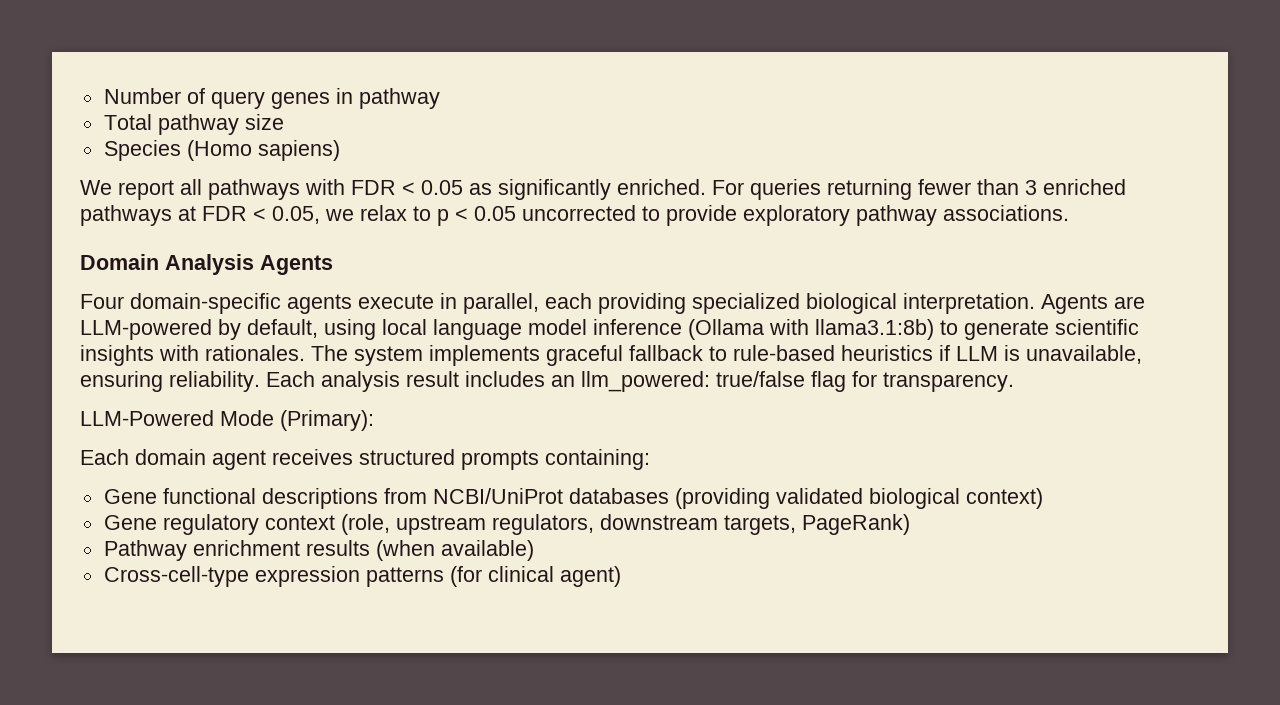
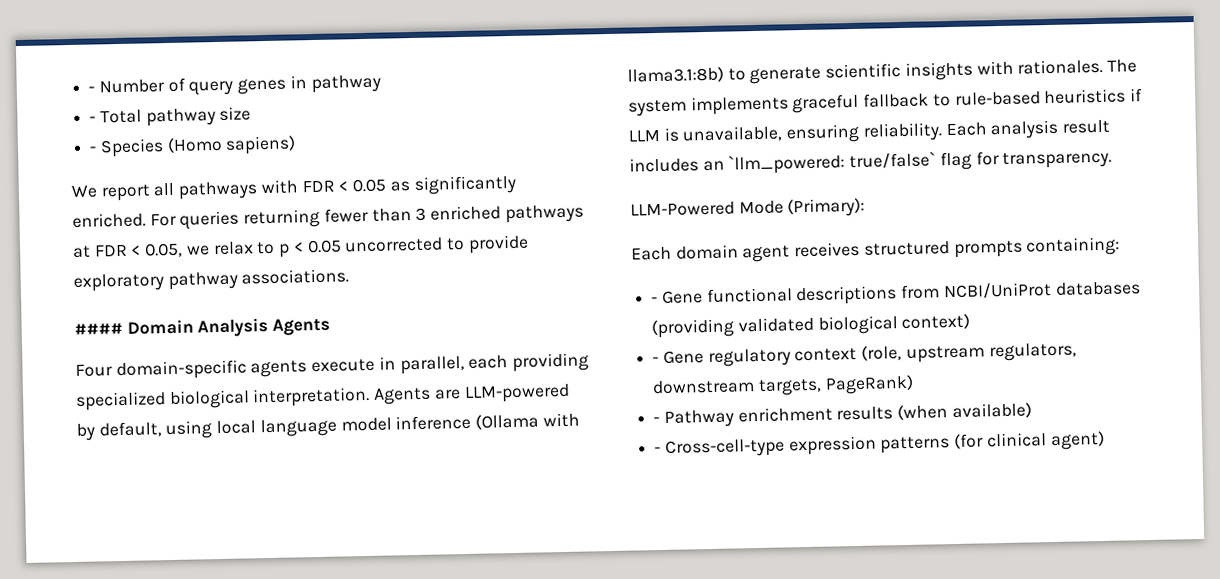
(103, 96) none -> [88,86,96,93] -
(440, 98) none -> [89,116,97,123] -
(284, 122) none -> [89,146,98,153] -
(1069, 213) none -> [74,322,123,335] ####
[581,371,805,392] llm_powered: true/false -> [728,151,937,175] `llm_powered: true/false`
(650, 459) none -> [651,297,659,304] -
(1043, 498) none -> [652,357,660,364] -
(910, 524) none -> [653,416,661,424] -
(534, 550) none -> [654,446,662,454] -

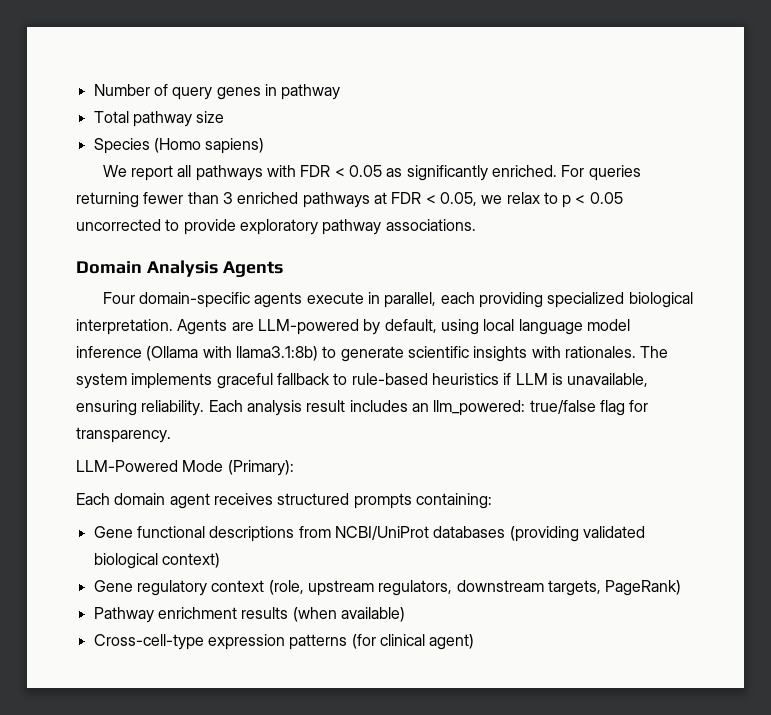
[88,86,96,93] - -> (93, 90) none
[89,116,97,123] - -> (341, 92) none
[89,146,98,153] - -> (225, 117) none
[74,322,123,335] #### -> (476, 225) none
[728,151,937,175] `llm_powered: true/false` -> [433,400,596,416] llm_powered: true/false
[651,297,659,304] - -> (492, 501) none
[652,357,660,364] - -> (220, 560) none
[653,416,661,424] - -> (682, 588) none
[654,446,662,454] - -> (405, 614) none

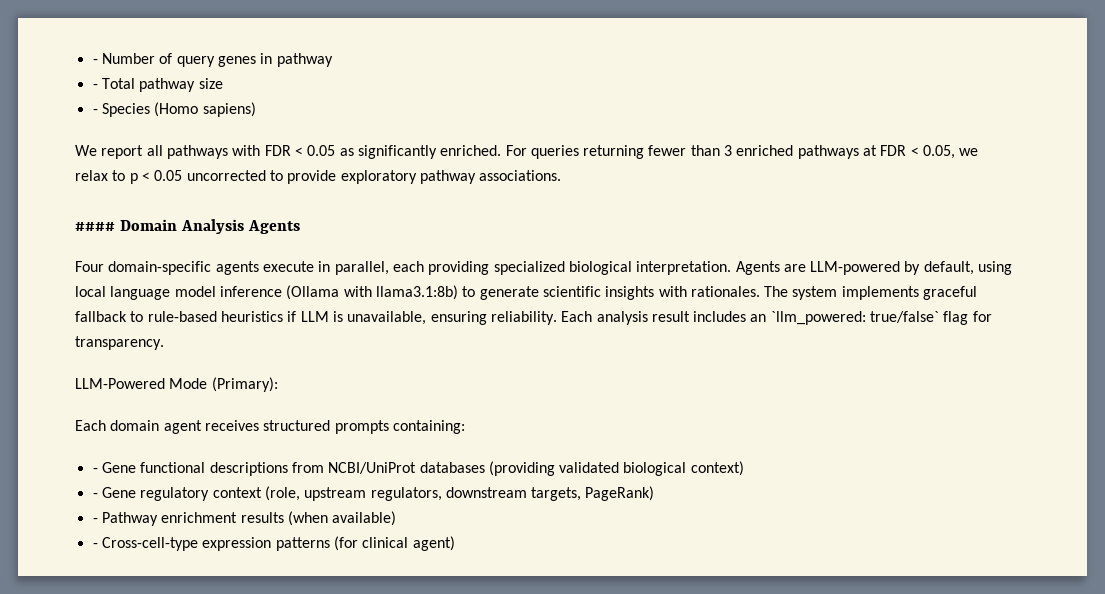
(93, 90) none -> [92,59,98,64] -
(341, 92) none -> [92,84,98,89] -
(225, 117) none -> [92,109,98,114] -
(476, 225) none -> [75,222,115,231] ####
[433,400,596,416] llm_powered: true/false -> [770,311,940,325] `llm_powered: true/false`
(492, 501) none -> [92,468,98,473] -
(220, 560) none -> [92,493,98,498] -
(682, 588) none -> [92,518,98,523] -
(405, 614) none -> [92,543,98,548] -

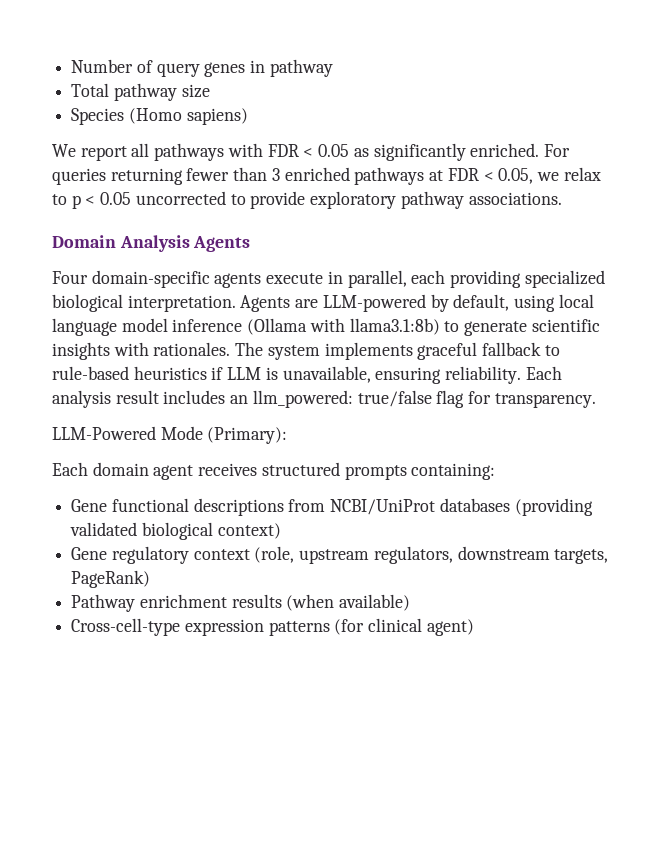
[92,59,98,64] - -> (71, 66) none
[92,84,98,89] - -> (333, 68) none
[92,109,98,114] - -> (210, 91) none
[75,222,115,231] #### -> (562, 198) none
[770,311,940,325] `llm_powered: true/false` -> [252,390,432,408] llm_powered: true/false
[92,468,98,473] - -> (496, 471) none
[92,493,98,498] - -> (281, 531) none
[92,518,98,523] - -> (151, 579) none
[92,543,98,548] - -> (411, 602) none

